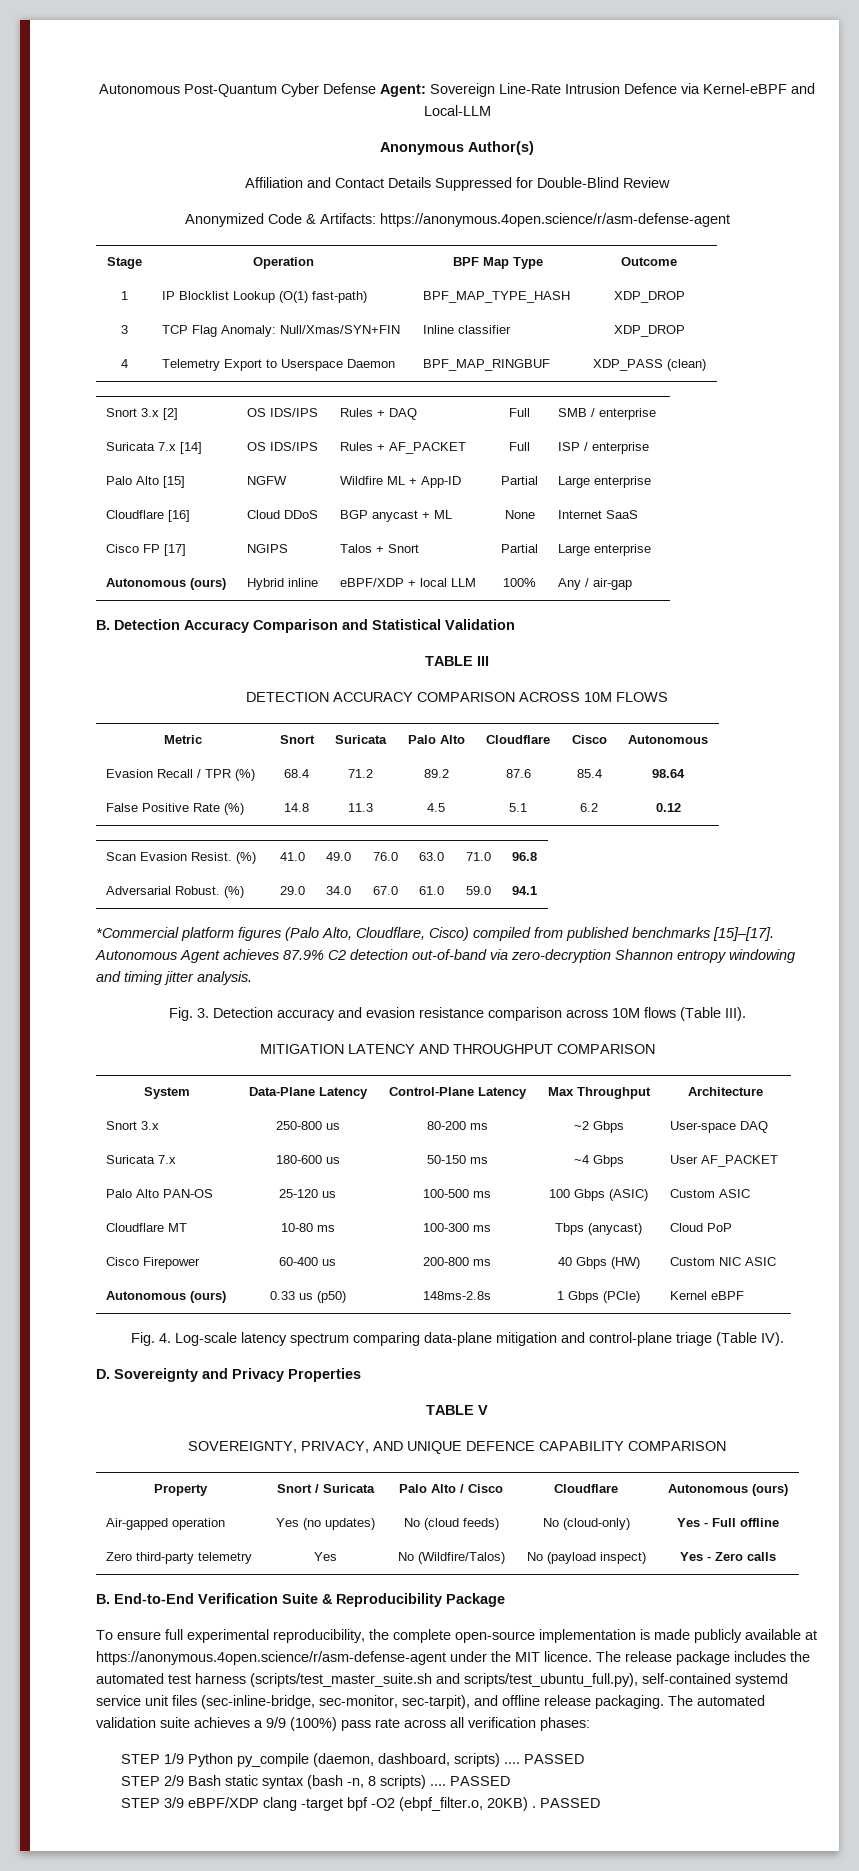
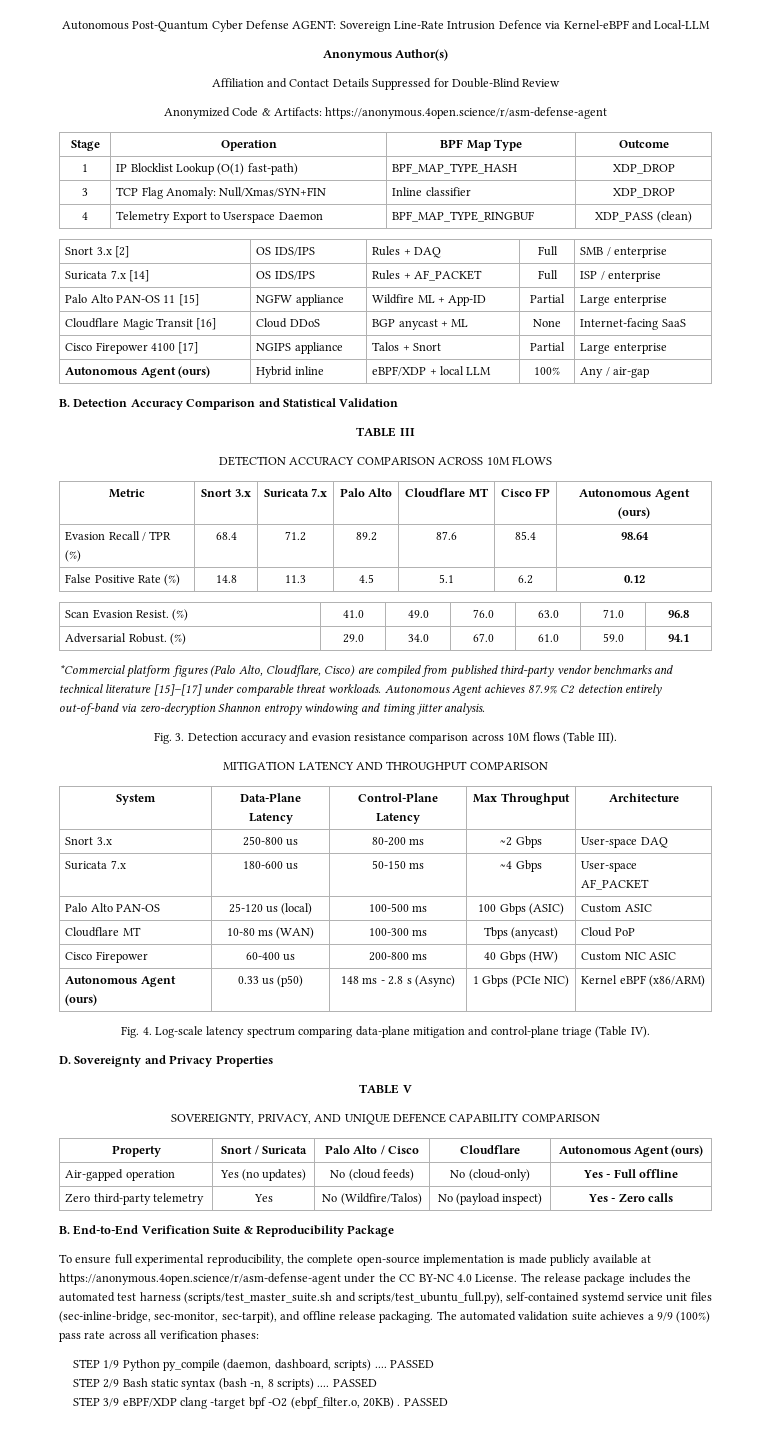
[380,84,426,97] Agent: -> [292,20,337,30] AGENT:
[423,359,551,371] BPF_MAP_RINGBUF -> [392,211,535,222] BPF_MAP_TYPE_RINGBUF
(160, 480) none -> [116,295,176,303] PAN-OS 11
(288, 480) none -> [295,294,344,306] appliance
(165, 514) none -> [122,318,194,330] Magic Transit
[558,510,603,519] Internet -> [580,318,659,330] Internet-facing
[143,544,161,553] FP -> [95,342,176,354] Firepower 4100
(289, 548) none -> [294,342,343,354] appliance
(187, 582) none -> [140,367,176,378] Agent
[335,735,387,744] | Suricata -> [234,489,251,497] [263,488,328,497] 3.x | Suricata 7.x
[571,735,607,744] [628,735,708,744] | Cisco | Autonomous -> [468,488,489,498] [500,488,551,497] [579,489,690,500] [618,507,650,519] MT | Cisco FP | Autonomous Agent (ours)
(469, 934) none -> [357,667,374,674] are
[632,927,774,941] benchmarks [15]–[17]. -> [500,665,674,678] [59,684,382,697] third-party vendor benchmarks and technical literature [15]–[17] under comparable threat workloads.
(408, 954) none -> [624,684,662,696] entirely
[670,1155,699,1164] User -> [581,861,638,872] User-space
(336, 1194) none -> [281,903,313,915] (local)
(335, 1228) none -> [276,927,315,939] (WAN)
(187, 1295) none -> [140,976,176,987] Agent
[423,1291,492,1300] 148ms-2.8s -> [341,975,455,987] 148 ms - 2.8 s (Async)
[603,1291,640,1303] (PCIe) -> [511,975,570,987] (PCIe NIC)
(745, 1295) none -> [649,975,706,987] (x86/ARM)
(748, 1488) none -> [634,1146,669,1157] Agent
[515,1651,592,1662] MIT licence. -> [399,1274,518,1282] CC BY-NC 4.0 License.

